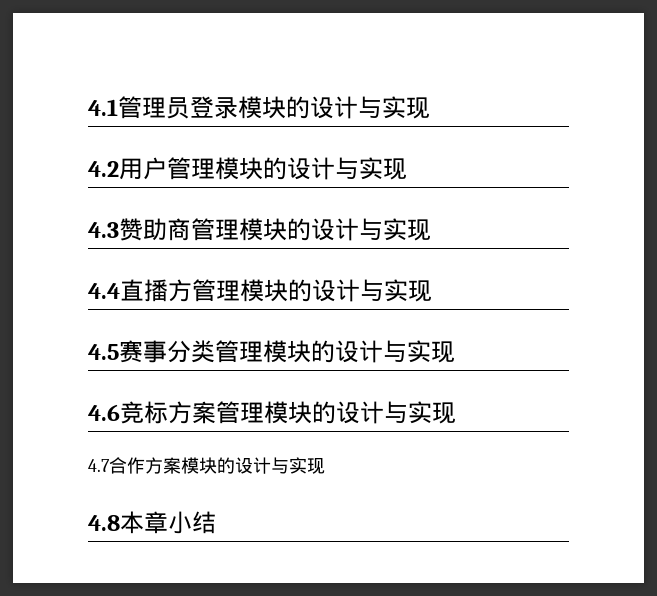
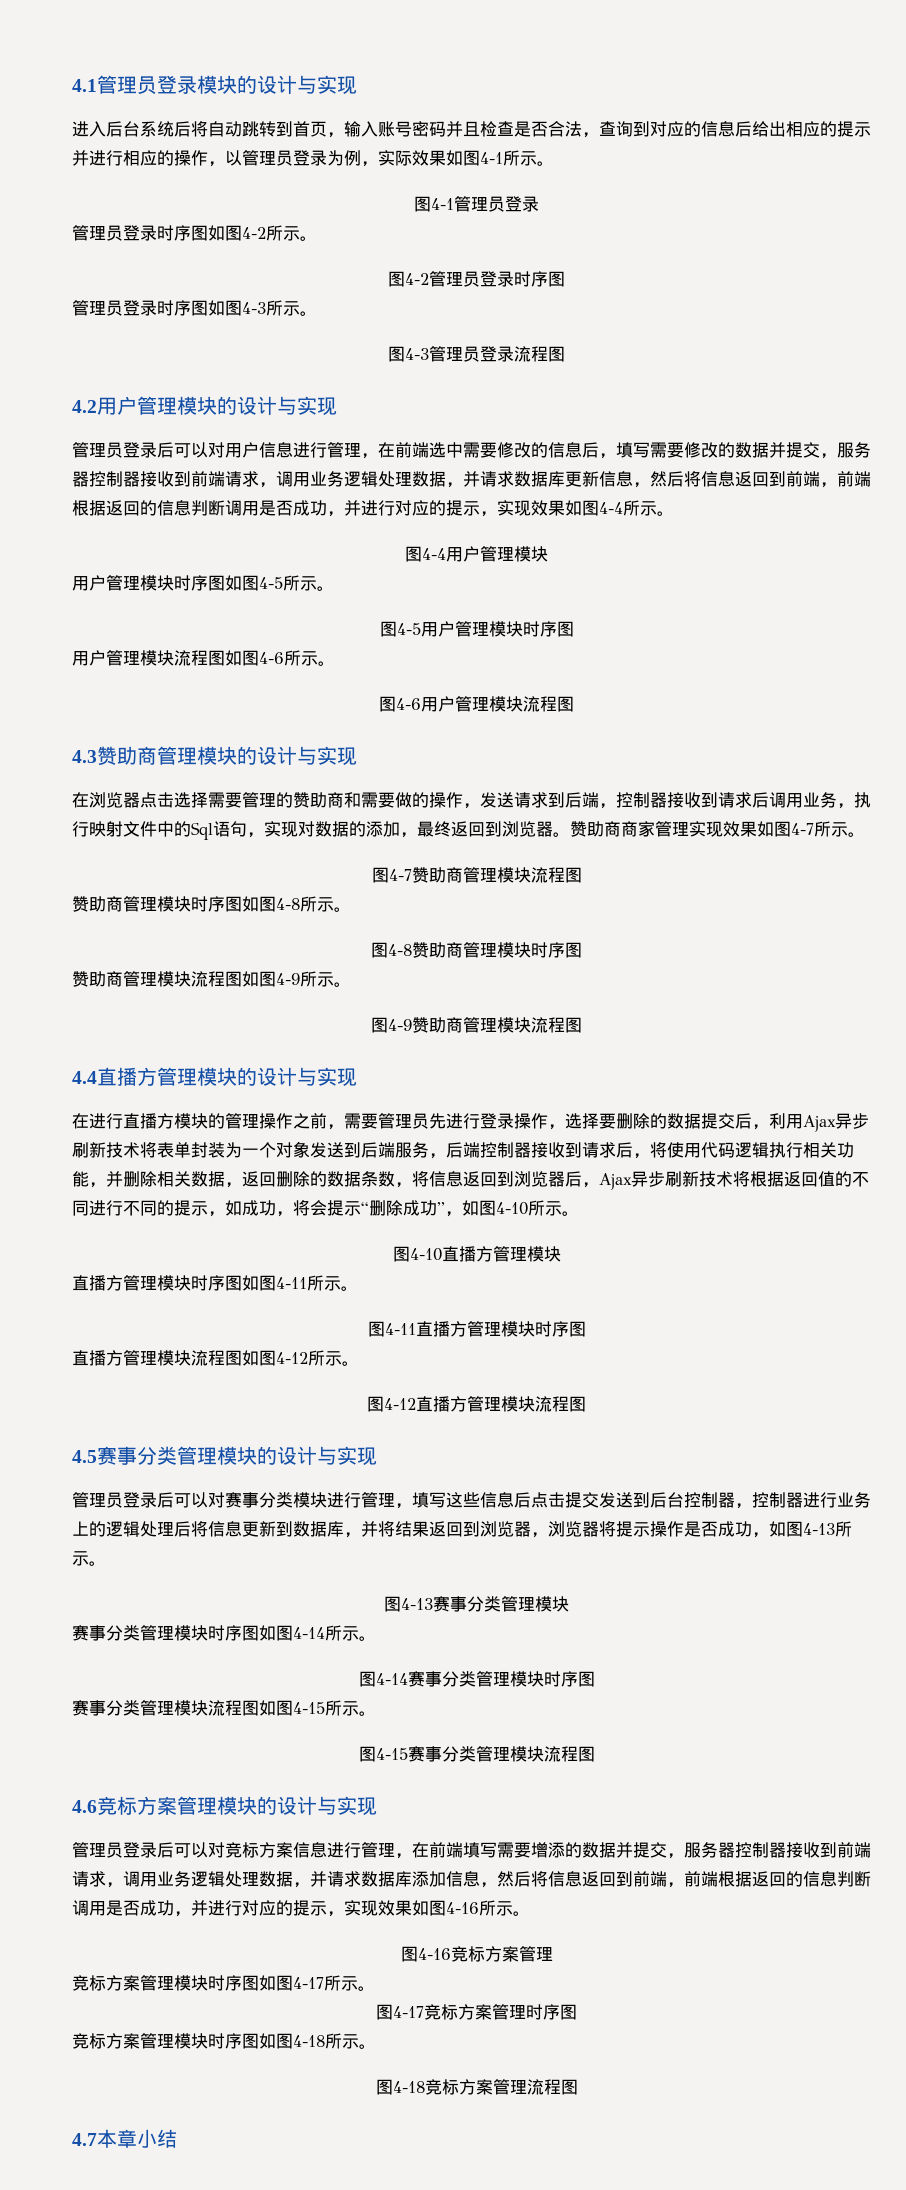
(430, 108) none -> [72,121,871,138] [72,150,554,167] [414,196,539,212] [72,225,317,241] [388,271,565,287] [72,300,317,316] [388,346,565,362] // 进入后台系统后将自动跳转到首页，输入账号密码并且检查是否合法，查询到对应的信息后给出相应的提示并进行相应的操作，以管理员登录为例，实际效果如图4-1所示。 // 图4-1管理员登录 // 管理员登录时序图如图4-2所示。 // 图4-2管理员登录时序图 // 管理员登录时序图如图4-3所示。 // 图4-3管理员登录流程图
(407, 169) none -> [72,442,871,459] [72,471,871,488] [72,500,674,517] [405,546,548,562] [72,575,334,591] [379,621,574,637] [72,650,335,666] [379,696,574,712] // 管理员登录后可以对用户信息进行管理，在前端选中需要修改的信息后，填写需要修改的数据并提交，服务器控制器接收到前端请求，调用业务逻辑处理数据，并请求数据库更新信息，然后将信息返回到前端，前端根据返回的信息判断调用是否成功，并进行对应的提示，实现效果如图4-4所示。 // 图4-4用户管理模块 // 用户管理模块时序图如图4-5所示。 // 图4-5用户管理模块时序图 // 用户管理模块流程图如图4-6所示。 // 图4-6用户管理模块流程图
(431, 230) none -> [72,792,871,809] [72,821,865,840] [371,867,582,883] [72,896,351,912] [371,942,582,958] [72,971,351,987] [371,1017,582,1033] // 在浏览器点击选择需要管理的赞助商和需要做的操作，发送请求到后端，控制器接收到请求后调用业务，执行映射文件中的Sql语句，实现对数据的添加，最终返回到浏览器。赞助商商家管理实现效果如图4-7所示。 // 图4-7赞助商管理模块流程图 // 赞助商管理模块时序图如图4-8所示。 // 图4-8赞助商管理模块时序图 // 赞助商管理模块流程图如图4-9所示。 // 图4-9赞助商管理模块流程图
(432, 291) none -> [72,1113,869,1132] [72,1141,854,1159] [72,1171,869,1190] [72,1200,579,1217] [392,1246,561,1262] [72,1275,358,1291] [367,1321,586,1337] [72,1350,359,1366] [367,1396,586,1412] // 在进行直播方模块的管理操作之前，需要管理员先进行登录操作，选择要删除的数据提交后，利用Ajax异步刷新技术将表单封装为一个对象发送到后端服务，后端控制器接收到请求后，将使用代码逻辑执行相关功能，并删除相关数据，返回删除的数据条数，将信息返回到浏览器后，Ajax异步刷新技术将根据返回值的不同进行不同的提示，如成功，将会提示“删除成功”，如图4-10所示。 // 图4-10直播方管理模块 // 直播方管理模块时序图如图4-11所示。 // 图4-11直播方管理模块时序图 // 直播方管理模块流程图如图4-12所示。 // 图4-12直播方管理模块流程图
(455, 352) none -> [72,1492,871,1509] [72,1521,852,1538] [72,1551,106,1566] [384,1596,569,1612] [72,1625,376,1641] [358,1671,595,1687] [72,1700,376,1716] [358,1746,595,1762] // 管理员登录后可以对赛事分类模块进行管理，填写这些信息后点击提交发送到后台控制器，控制器进行业务上的逻辑处理后将信息更新到数据库，并将结果返回到浏览器，浏览器将提示操作是否成功，如图4-13所示。 // 图4-13赛事分类管理模块 // 赛事分类管理模块时序图如图4-14所示。 // 图4-14赛事分类管理模块时序图 // 赛事分类管理模块流程图如图4-15所示。 // 图4-15赛事分类管理模块流程图
[88,457,325,474] [88,515,120,531] 4.7合作方案模块的设计与实现 // 4.8 -> [72,1842,871,1859] [72,1871,871,1888] [72,1900,530,1917] [400,1946,553,1962] [72,1975,375,1991] [376,2004,577,2020] [72,2033,376,2049] [375,2079,578,2095] [72,2133,97,2146] 管理员登录后可以对竞标方案信息进行管理，在前端填写需要增添的数据并提交，服务器控制器接收到前端请求，调用业务逻辑处理数据，并请求数据库添加信息，然后将信息返回到前端，前端根据返回的信息判断调用是否成功，并进行对应的提示，实现效果如图4-16所示。 // 图4-16竞标方案管理 // 竞标方案管理模块时序图如图4-17所示。 // 图4-17竞标方案管理时序图 // 竞标方案管理模块时序图如图4-18所示。 // 图4-18竞标方案管理流程图 // 4.7

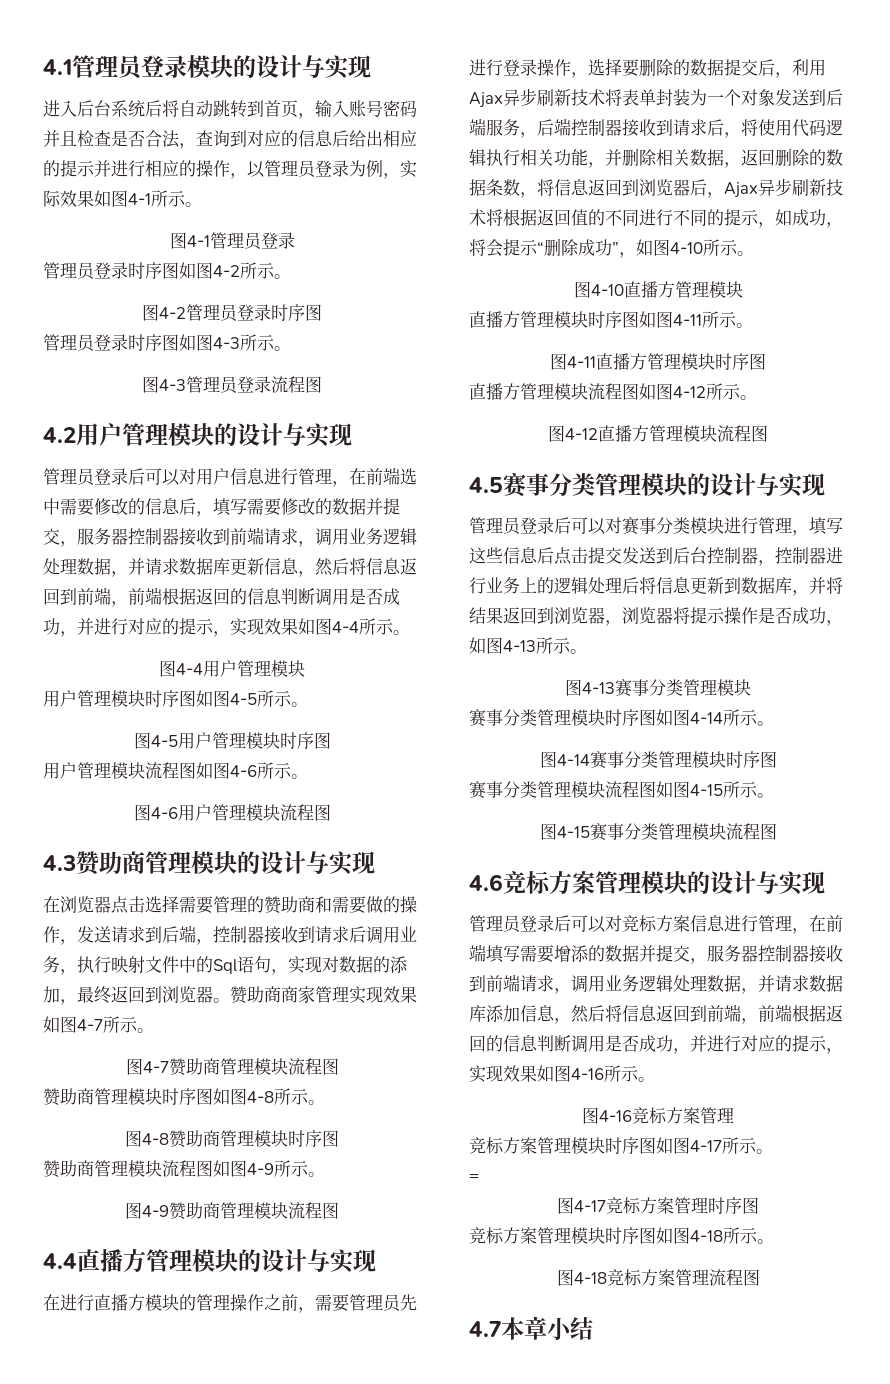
(375, 1988) none -> [469,1174,479,1182] // =

